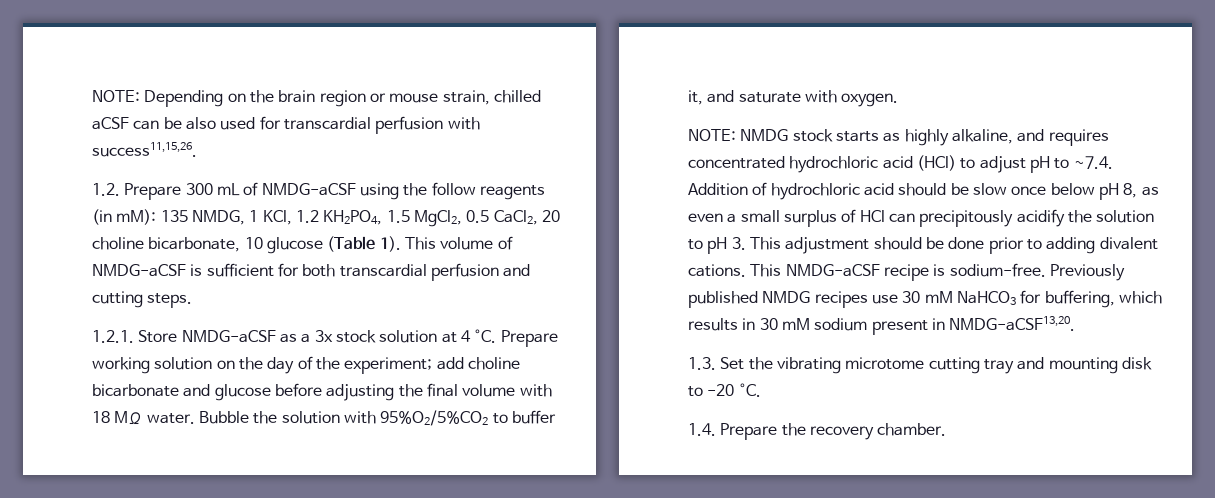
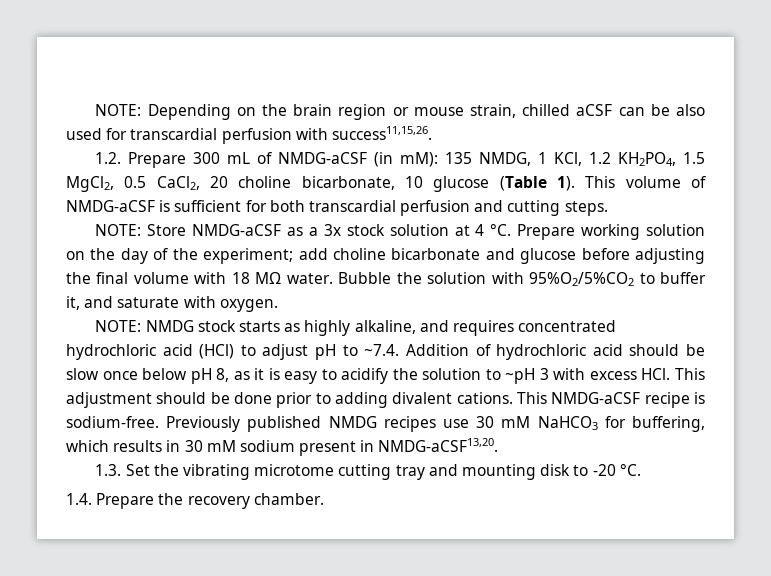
[359,182,545,200] using the follow reagents -> (368, 158) none
[92,330,134,343] 1.2.1. -> [95,224,142,236] NOTE:
[688,209,1155,227] [688,237,746,254] even a small surplus of HCl can precipitously acidify the solution to pH 3. -> [254,368,671,384] it is easy to acidify the solution to ~pH 3 with excess HCl.

